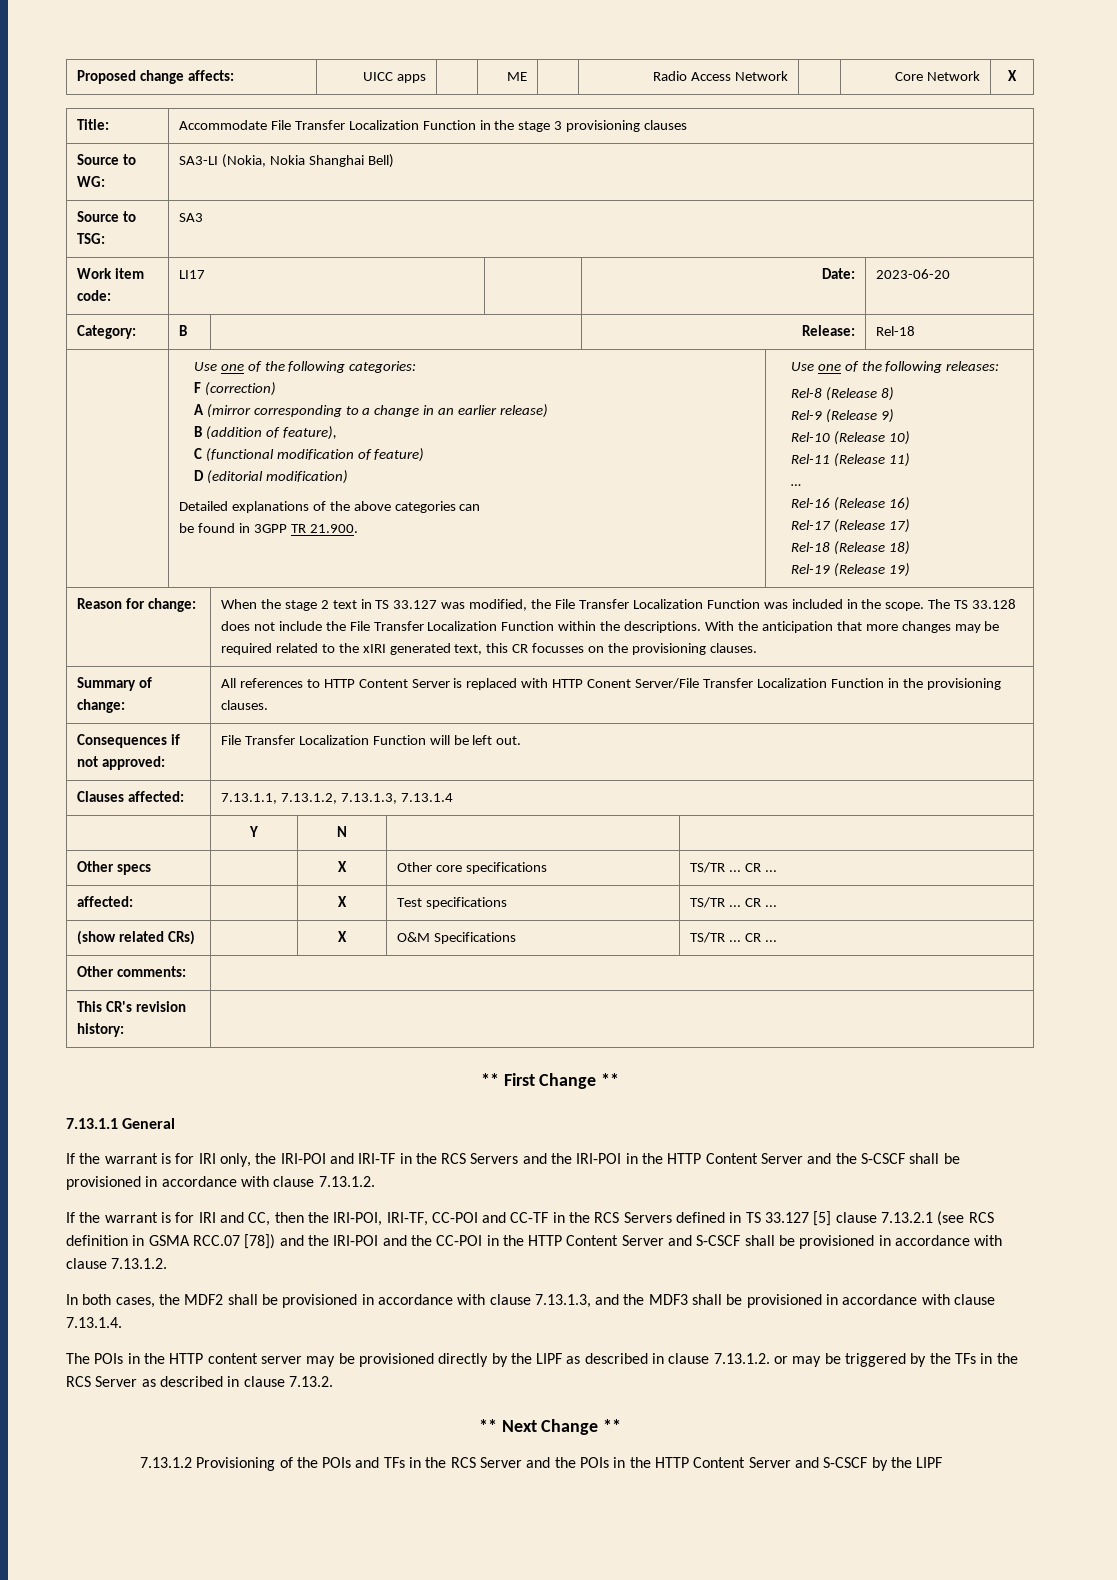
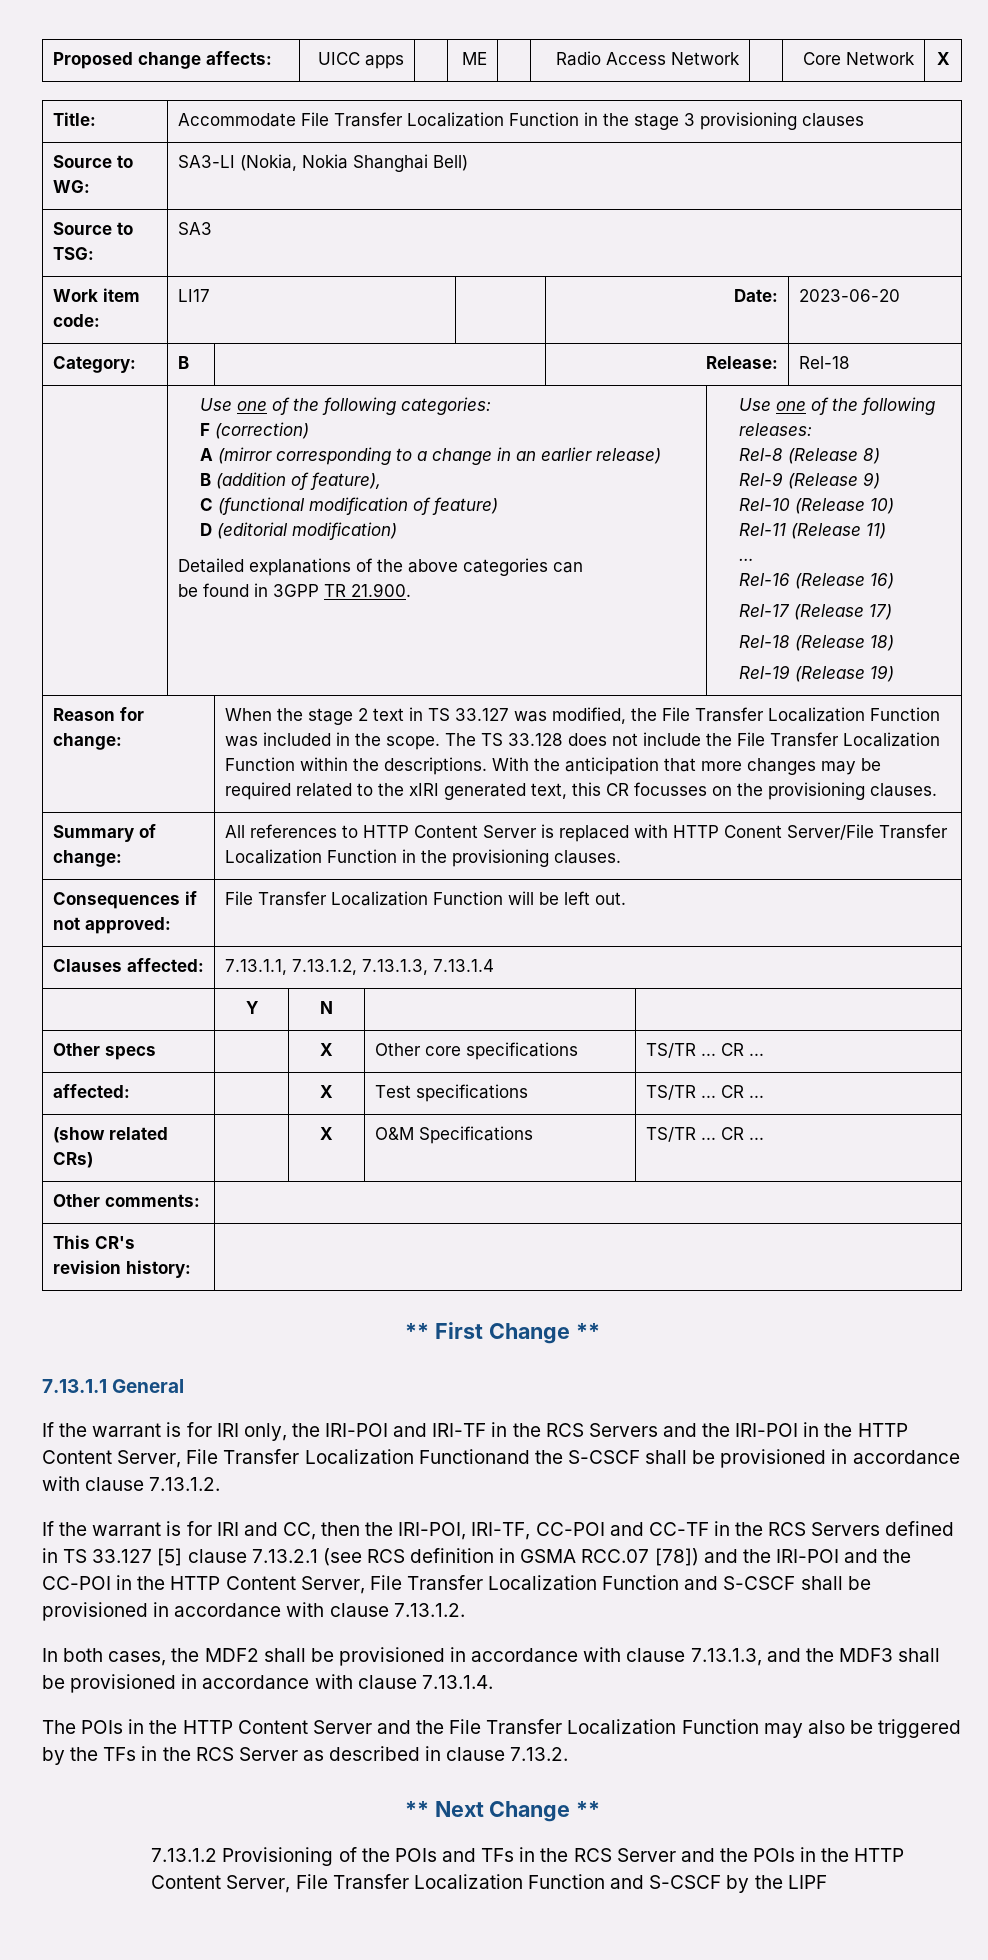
[761,1153,832,1164] Server and -> [117,1449,530,1468] Server, File Transfer Localization Functionand
[621,1235,664,1246] Server -> [300,1575,680,1594] Server, File Transfer Localization Function
[207,1353,822,1367] content server may be provisioned directly by the LIPF as described in clause 7.13.1.2. or may -> [237,1719,845,1738] Content Server and the File Transfer Localization Function may also
[748,1457,791,1468] Server -> [226,1874,605,1893] Server, File Transfer Localization Function

